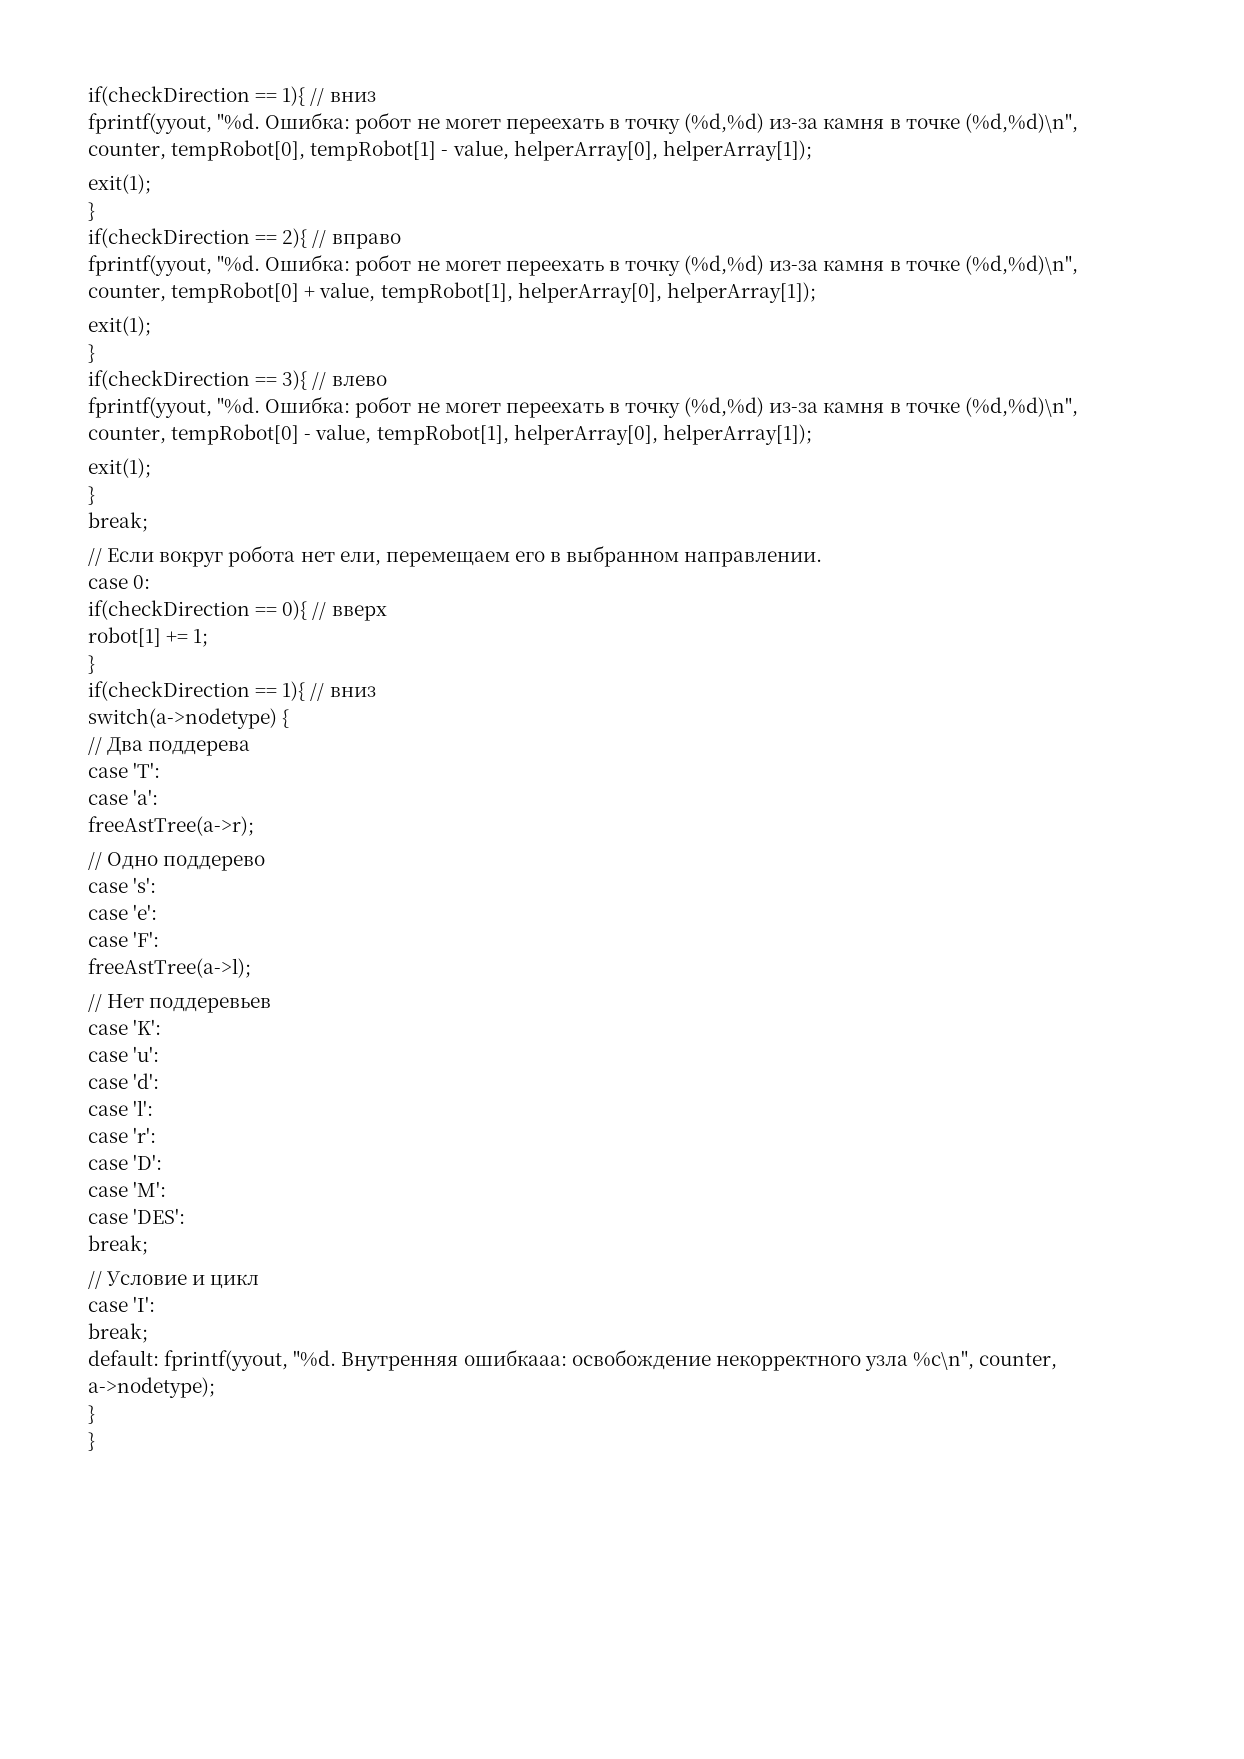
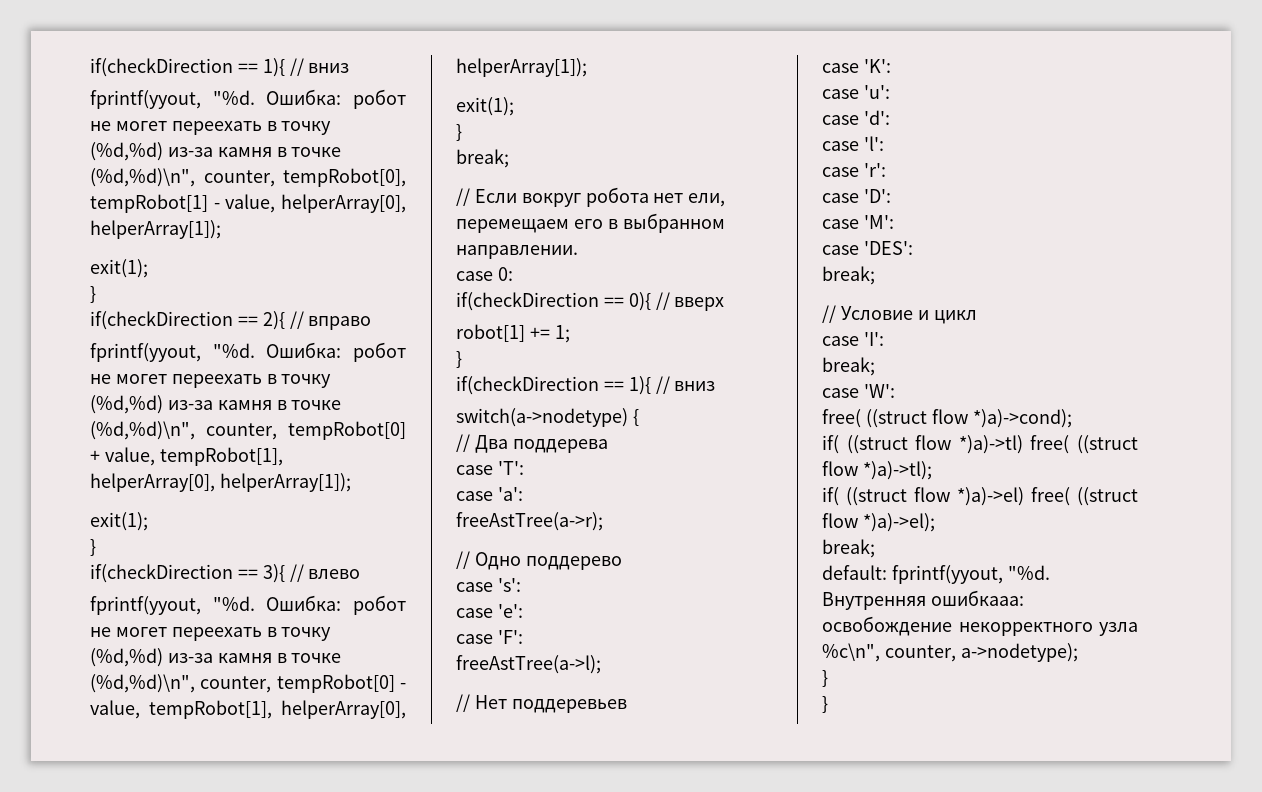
(148, 1333) none -> [822,384,895,398] [822,409,1072,428] [822,435,1138,454] [822,461,932,480] [822,487,1138,506] [822,513,935,532] [822,539,875,558] // case 'W': // free( ((struct flow *)a)->cond); // if( ((struct flow *)a)->tl) free( ((struct flow *)a)->tl); // if( ((struct flow *)a)->el) free( ((struct flow *)a)->el); // break;

